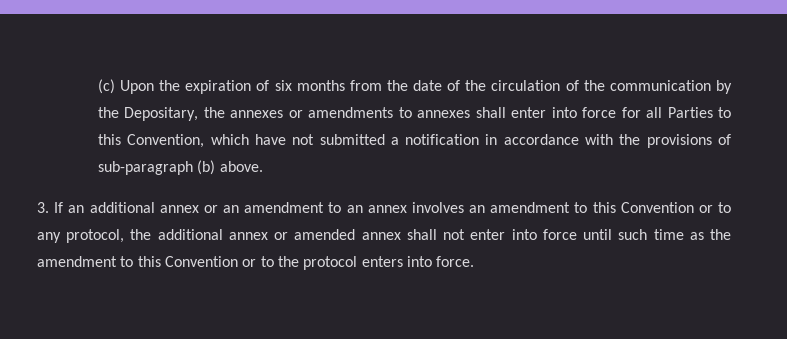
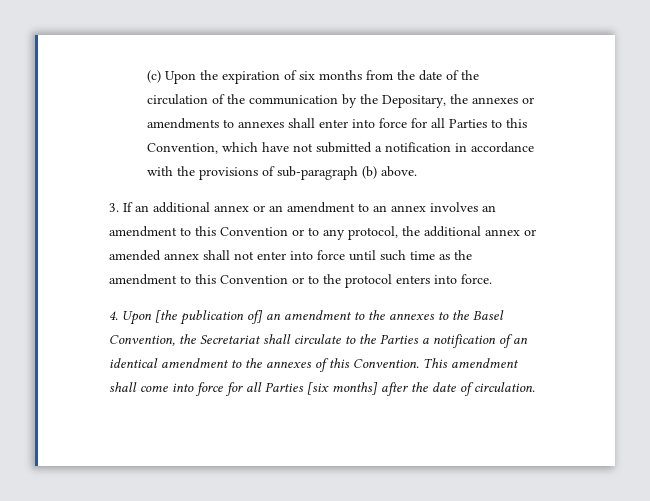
(475, 261) none -> [109,310,504,325] [109,334,528,348] [109,358,519,372] [109,382,535,396] // 4. Upon [the publication of] an amendment to the annexes to the Basel Convention, the Secretariat shall circulate to the Parties a notification of an identical amendment to the annexes of this Convention. This amendment shall come into force for all Parties [six months] after the date of circulation.

